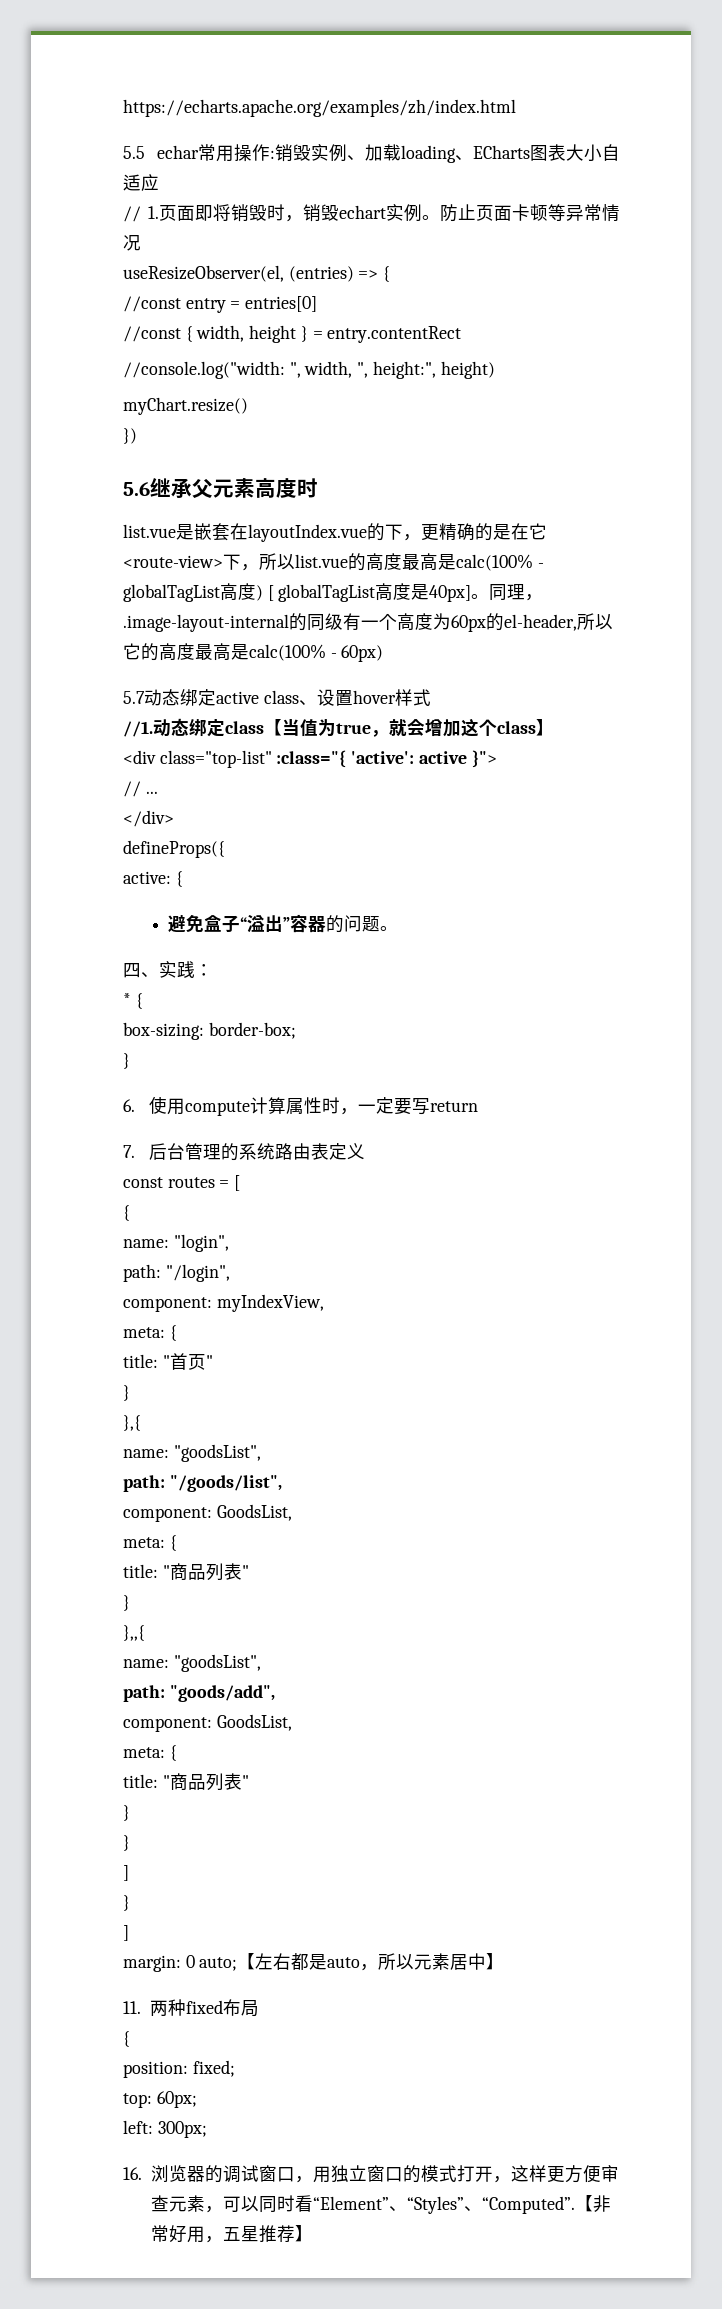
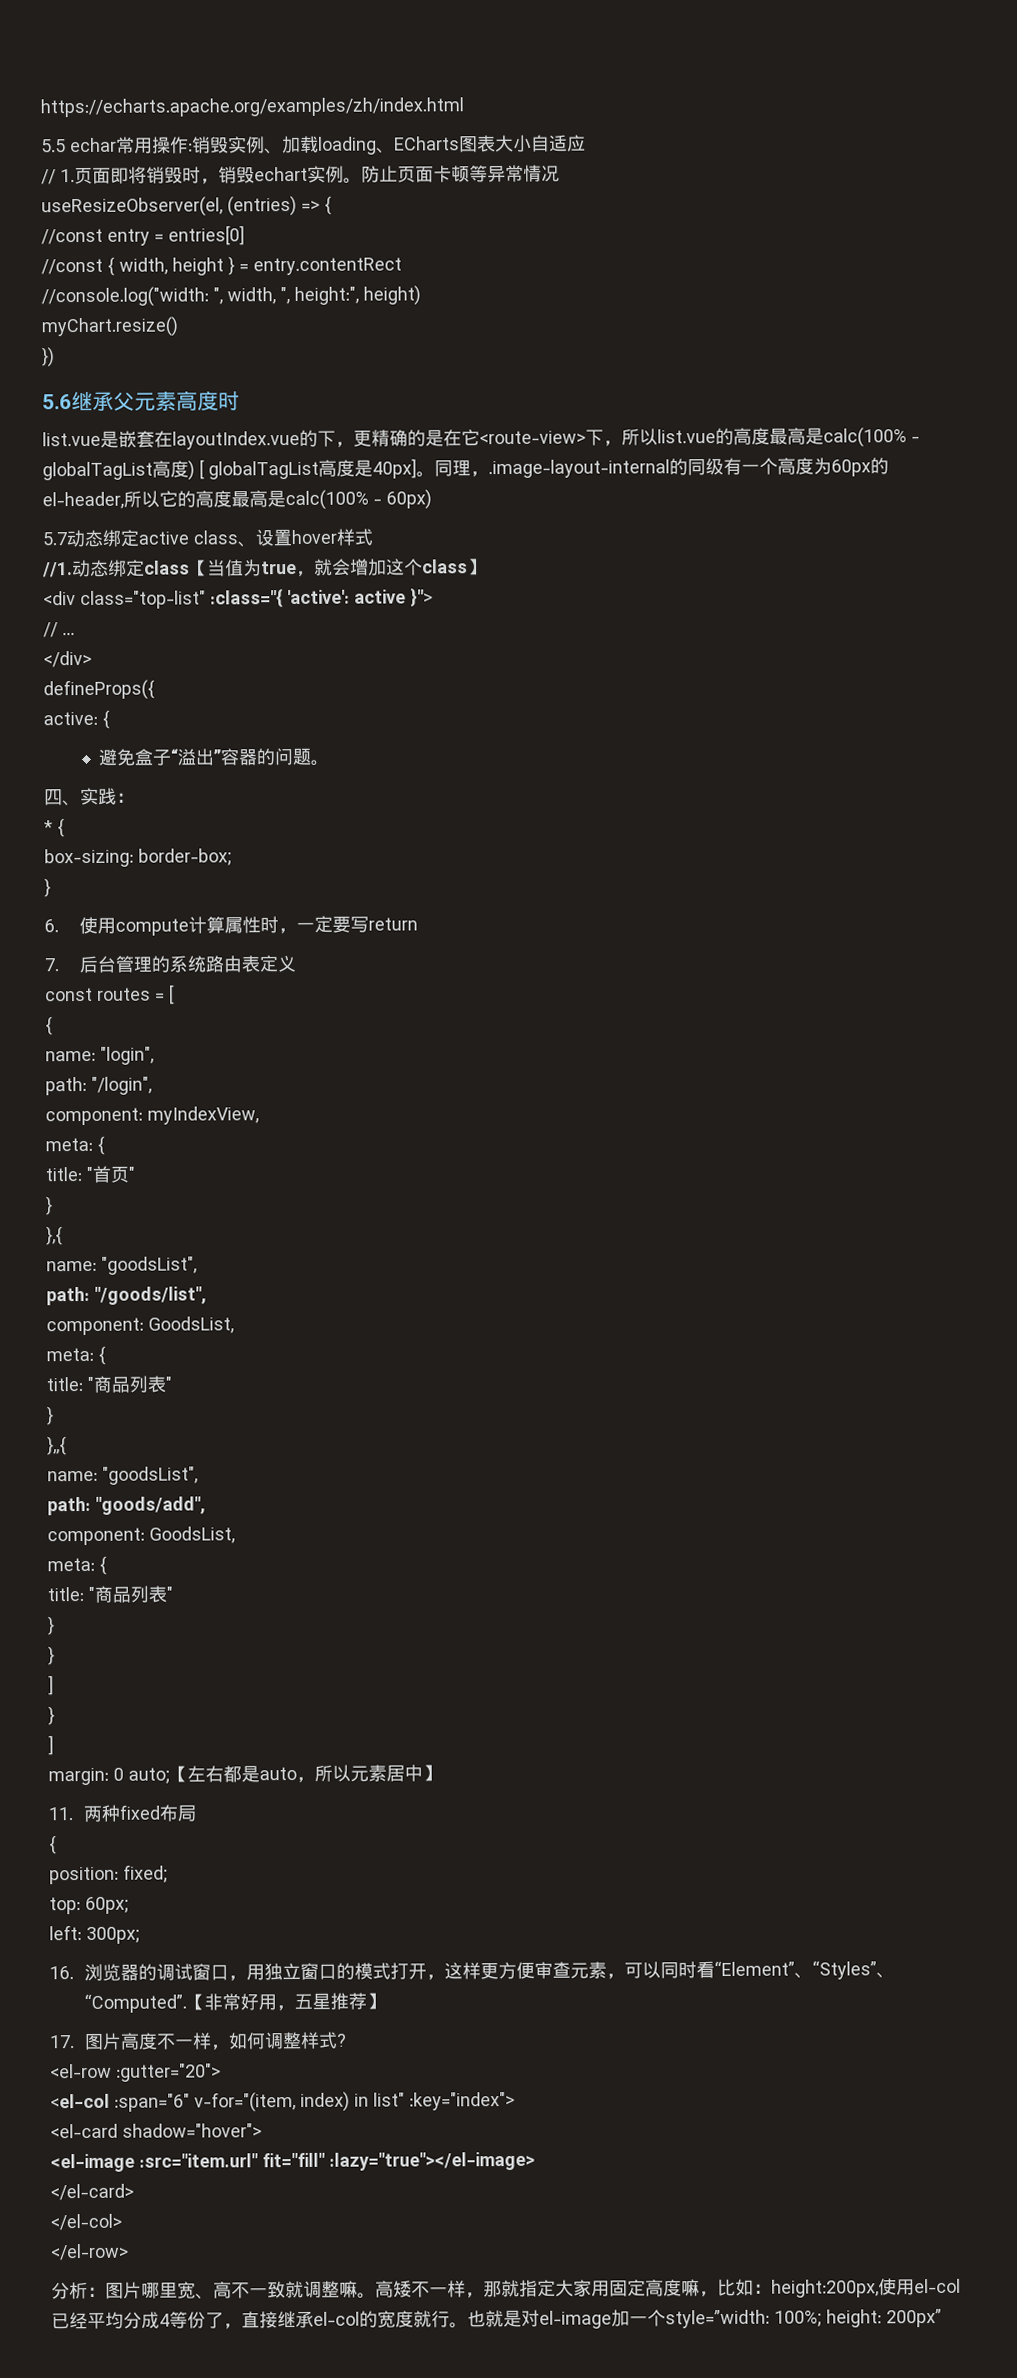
(313, 2233) none -> [49,2031,348,2051] [50,2063,221,2082] [50,2091,515,2113] [50,2123,262,2139] [50,2151,535,2173] [50,2183,134,2201] [50,2213,122,2231] [50,2243,129,2261] [51,2278,961,2300] [51,2308,942,2330] // 17.图片高度不一样，如何调整样式? // <el-row :gutter="20"> // <el-col :span="6" v-for="(item, index) in list" :key="index"> // <el-card shadow="hover"> // <el-image :src="item.url" fit="fill" :lazy="true"></el-image> // </el-card> // </el-col> // </el-row> // 分析：图片哪里宽、高不一致就调整嘛。高矮不一样，那就指定大家用固定高度嘛，比如：height:200px,使用el-col已经平均分成4等份了，直接继承el-col的宽度就行。也就是对el-image加一个style=”width: 100%; height: 200px”

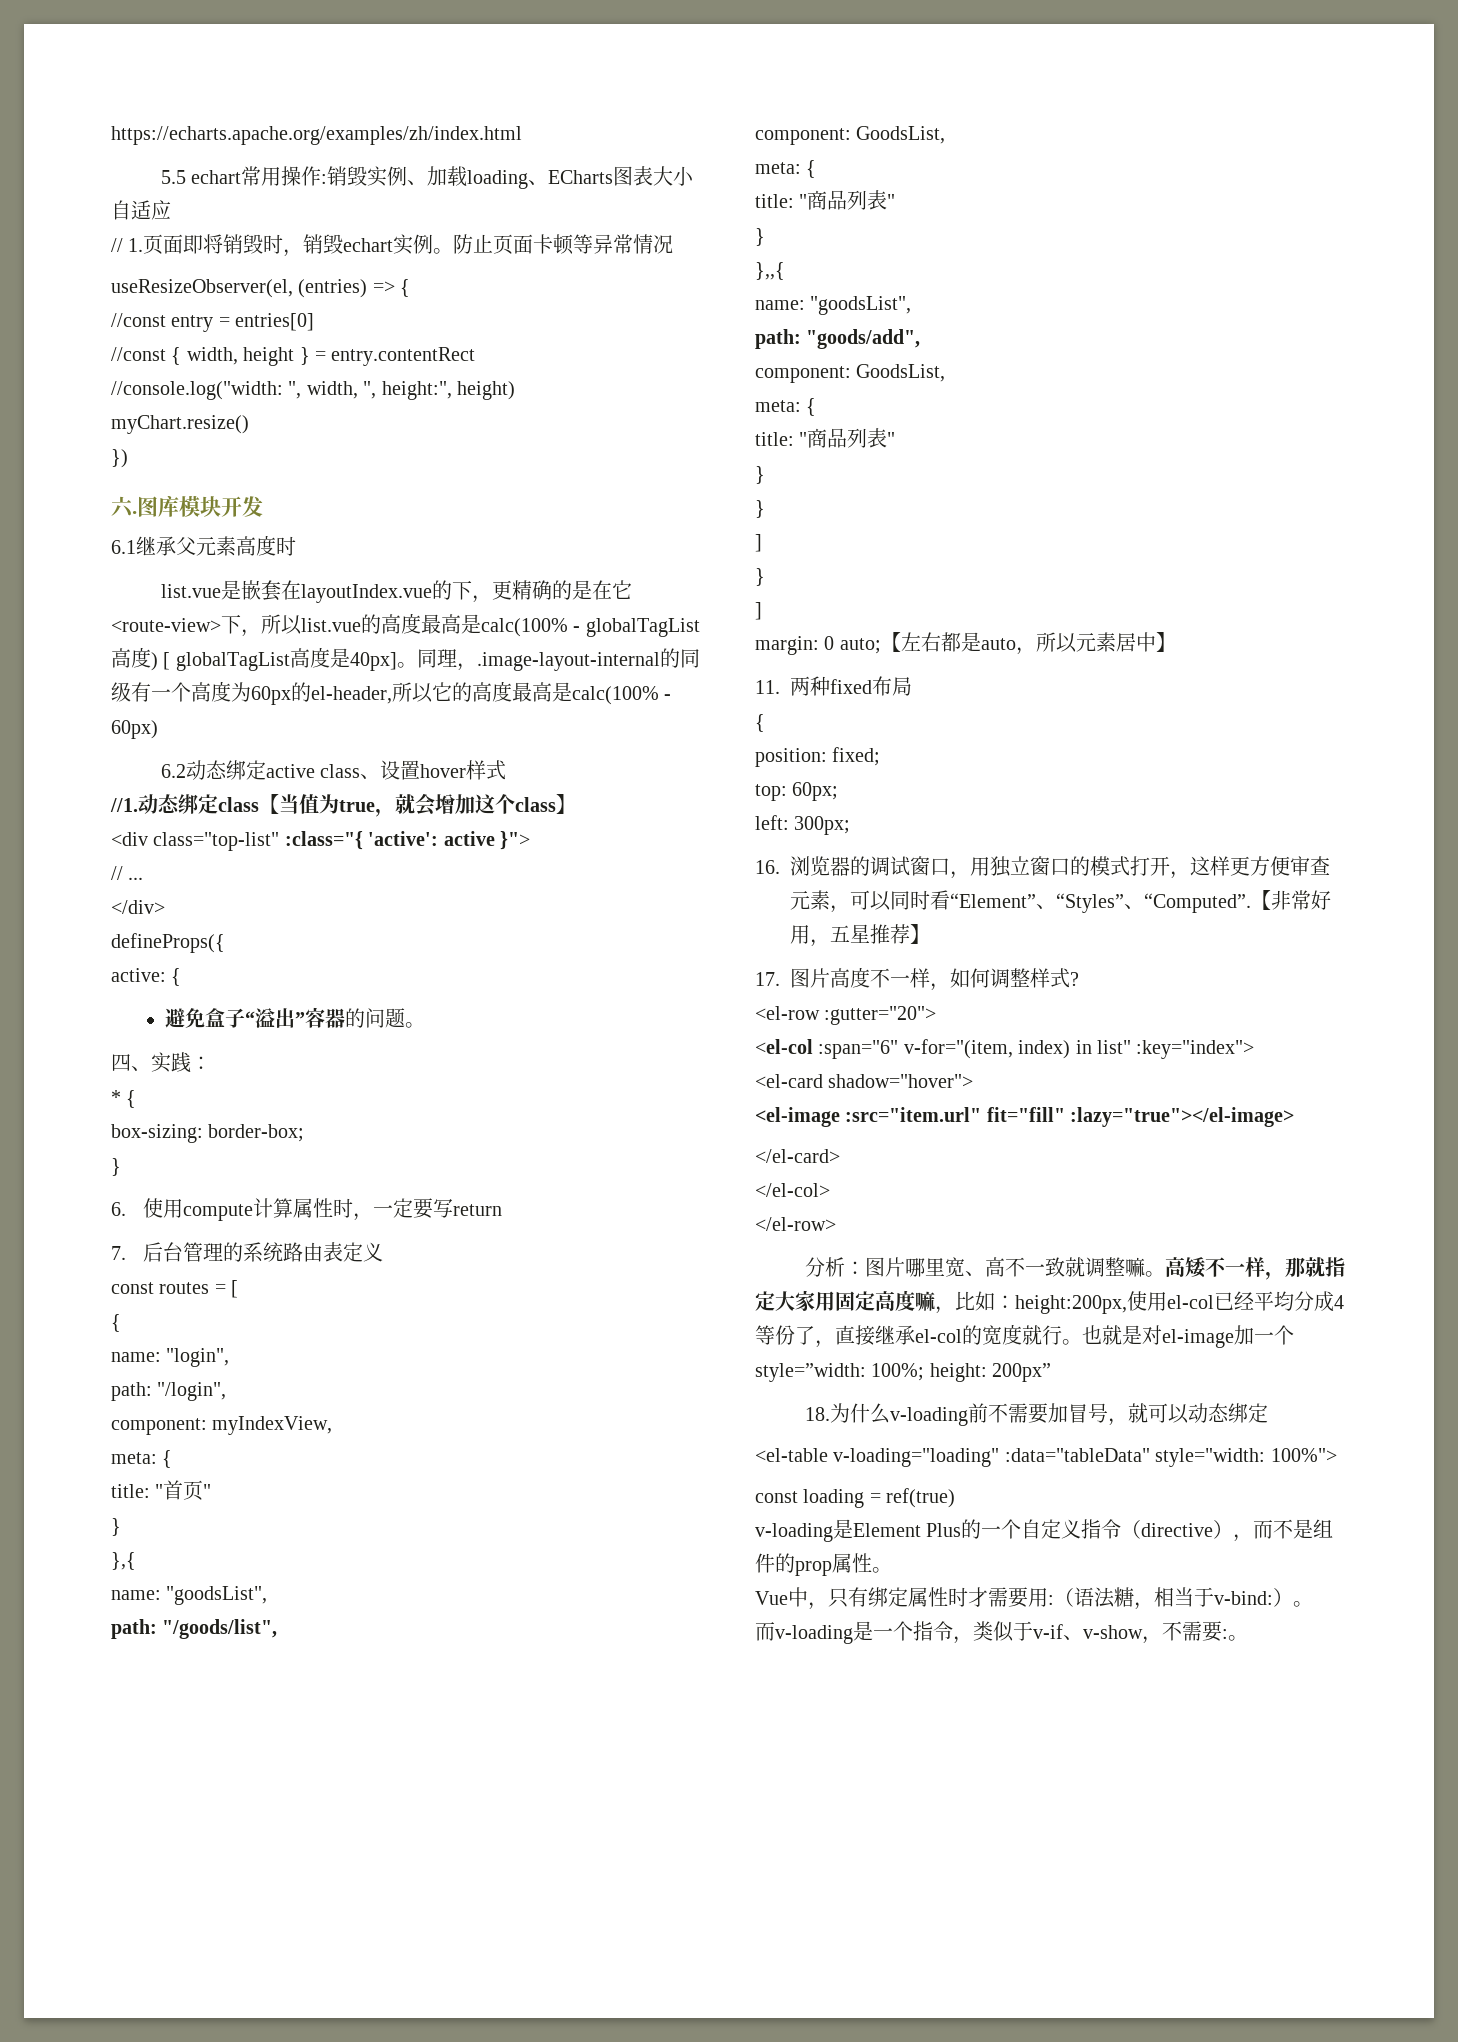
[70,137,117,153] echar -> [191,170,242,184] echart
[42,394,72,410] 5.6 -> [111,495,263,518] [111,540,136,554] 六.图库模块开发 // 6.1
[42,532,67,546] 5.7 -> [160,764,186,778] 6.2
(942, 2318) none -> [804,1403,1268,1426] [755,1448,1337,1467] [755,1488,956,1508] [755,1519,1334,1542] [755,1553,892,1576] [755,1587,1313,1610] [755,1621,1248,1644] // 18.为什么v-loading前不需要加冒号，就可以动态绑定 // <el-table v-loading="loading" :data="tableData" style="width: 100%"> // const loading = ref(true) // v-loading是Element Plus的一个自定义指令（directive），而不是组件的prop属性。 // Vue中，只有绑定属性时才需要用:（语法糖，相当于v-bind:）。 // 而v-loading是一个指令，类似于v-if、v-show，不需要:。

